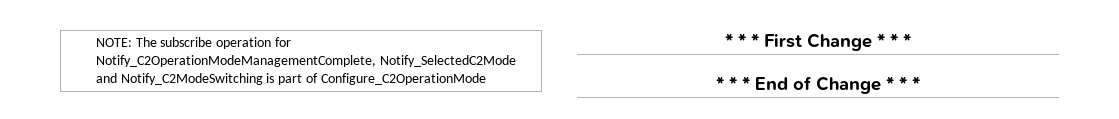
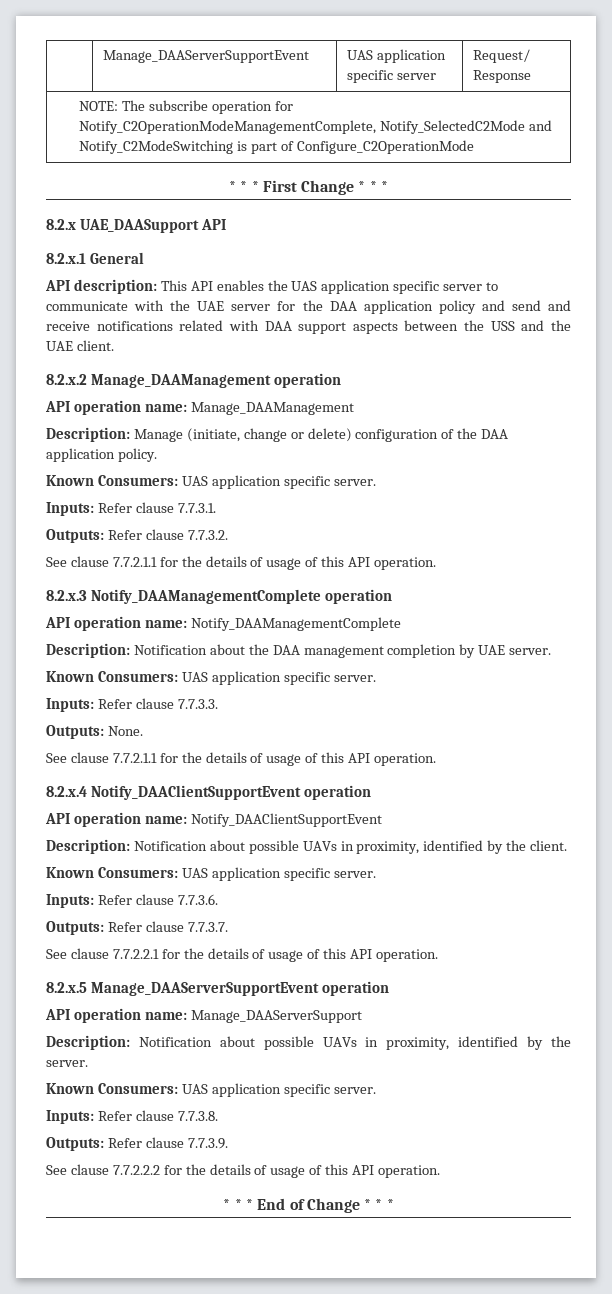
(95, 42) none -> [102,50,309,63] [346,49,446,63] [346,70,436,83] [472,49,530,63] [472,70,531,83] | Manage_DAAServerSupportEvent | UAS application specific server | Request/ Response //
(911, 40) none -> [46,219,227,233] [46,252,144,264] [45,279,499,294] [46,300,571,314] [46,320,571,334] [46,340,114,351] [46,373,341,388] [45,400,354,415] [46,427,509,442] [46,448,157,462] [46,475,376,489] [46,502,216,516] [46,529,228,543] [46,556,437,570] [46,589,392,604] [45,616,401,631] [46,643,552,658] [46,671,376,685] [46,698,218,712] [46,725,143,739] [46,752,437,766] [46,785,371,800] [45,812,382,827] [46,839,568,854] [46,867,376,881] [46,894,218,908] [46,921,228,935] [46,948,439,962] [46,981,389,996] [45,1008,362,1023] [46,1035,572,1050] [46,1060,88,1067] [46,1083,376,1097] [46,1110,218,1124] [46,1137,228,1151] [46,1164,441,1178] // 8.2.x UAE_DAASupport API // 8.2.x.1 General // API description: This API enables the UAS application specific server to communicate with the UAE server for the DAA application policy and send and receive notifications related with DAA support aspects between the USS and the UAE client. // 8.2.x.2 Manage_DAAManagement operation // API operation name: Manage_DAAManagement // Description: Manage (initiate, change or delete) configuration of the DAA application policy. // Known Consumers: UAS application specific server. // Inputs: Refer clause 7.7.3.1. // Outputs: Refer clause 7.7.3.2. // See clause 7.7.2.1.1 for the details of usage of this API operation. // 8.2.x.3 Notify_DAAManagementComplete operation // API operation name: Notify_DAAManagementComplete // Description: Notification about the DAA management completion by UAE server. // Known Consumers: UAS application specific server. // Inputs: Refer clause 7.7.3.3. // Outputs: None. // See clause 7.7.2.1.1 for the details of usage of this API operation. // 8.2.x.4 Notify_DAAClientSupportEvent operation // API operation name: Notify_DAAClientSupportEvent // Description: Notification about possible UAVs in proximity, identified by the client. // Known Consumers: UAS application specific server. // Inputs: Refer clause 7.7.3.6. // Outputs: Refer clause 7.7.3.7. // See clause 7.7.2.2.1 for the details of usage of this API operation. // 8.2.x.5 Manage_DAAServerSupportEvent operation // API operation name: Manage_DAAServerSupport // Description: Notification about possible UAVs in proximity, identified by the server. // Known Consumers: UAS application specific server. // Inputs: Refer clause 7.7.3.8. // Outputs: Refer clause 7.7.3.9. // See clause 7.7.2.2.2 for the details of usage of this API operation.

